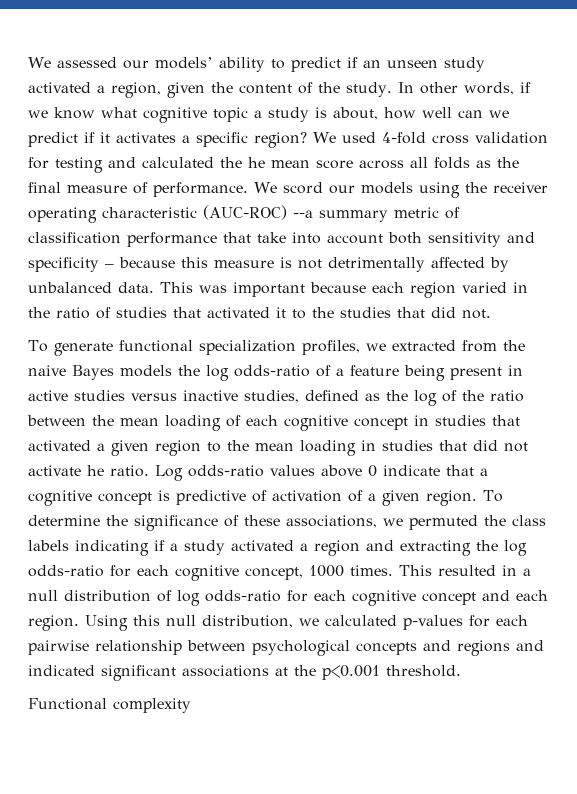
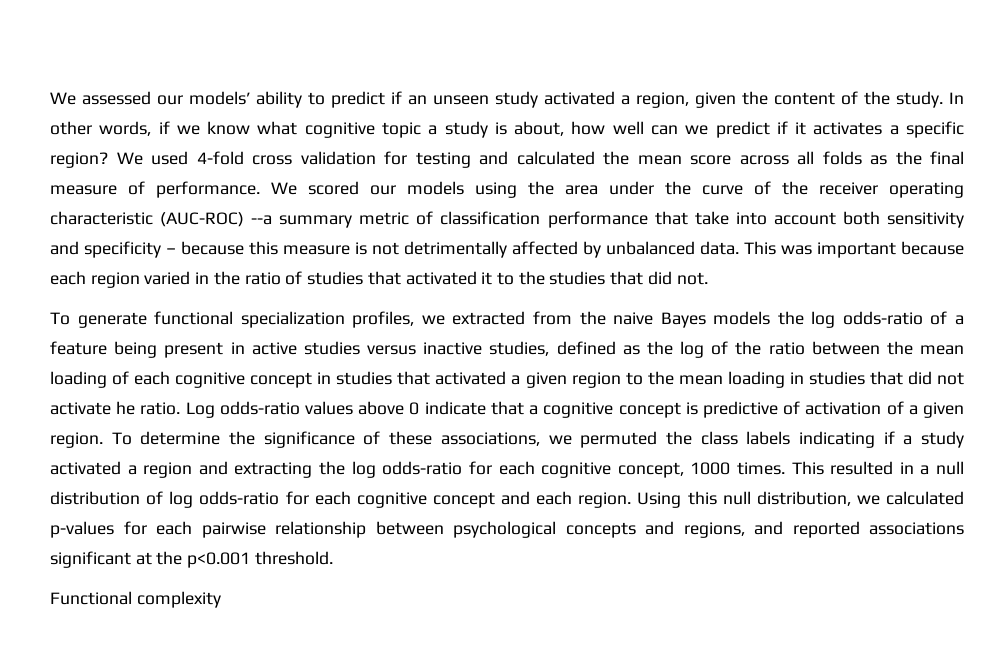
[248,157,265,168] he -> (629, 158) none
[282,182,323,194] scord -> [308,181,359,195] scored
(487, 187) none -> [565,181,808,195] area under the curve of the
[457,640,544,656] [28,665,269,681] regions and indicated significant associations -> [683,521,964,538] [50,551,131,568] regions, and reported associations significant

